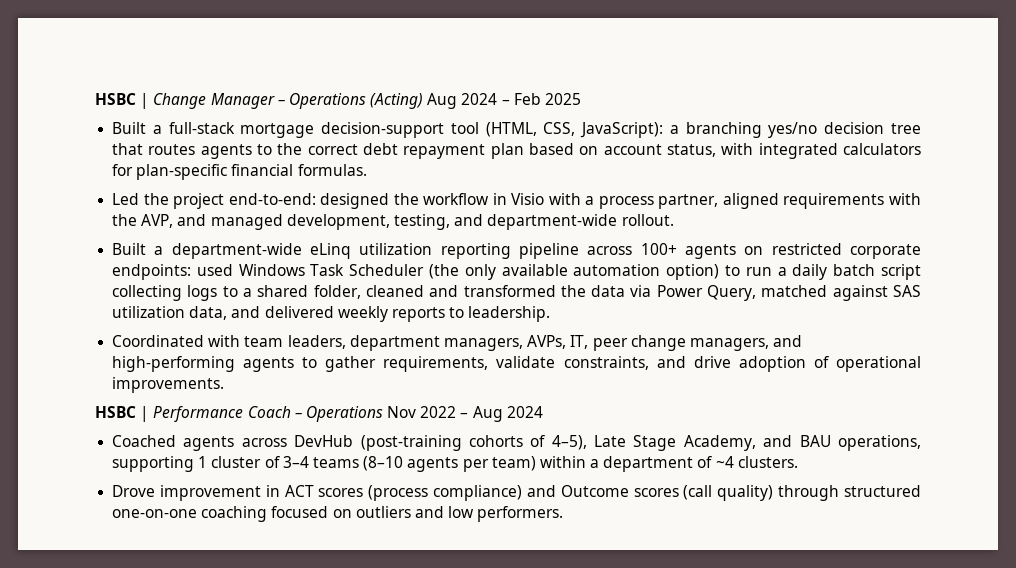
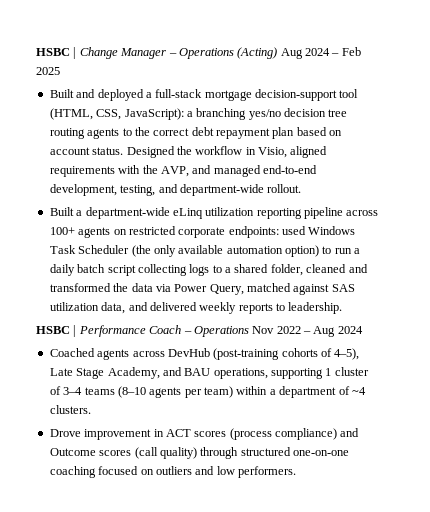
(147, 128) none -> [76,89,144,101] and deployed
[112,143,196,155] that routes -> [49,128,85,139] routing
[667,143,921,159] [112,164,367,180] [112,193,719,209] status, with integrated calculators for plan-specific financial formulas. // Led the project end-to-end: designed the workflow in Visio with a process partner, -> [92,146,287,158] status. Designed the workflow in Visio,
(283, 222) none -> [263,165,317,174] end-to-end
[112,335,803,351] [112,356,922,372] [112,377,225,393] // Coordinated with team leaders, department managers, AVPs, IT, peer change managers, and high-performing agents to gather requirements, validate constraints, and drive adoption of operational improvements. -> (343, 308) none

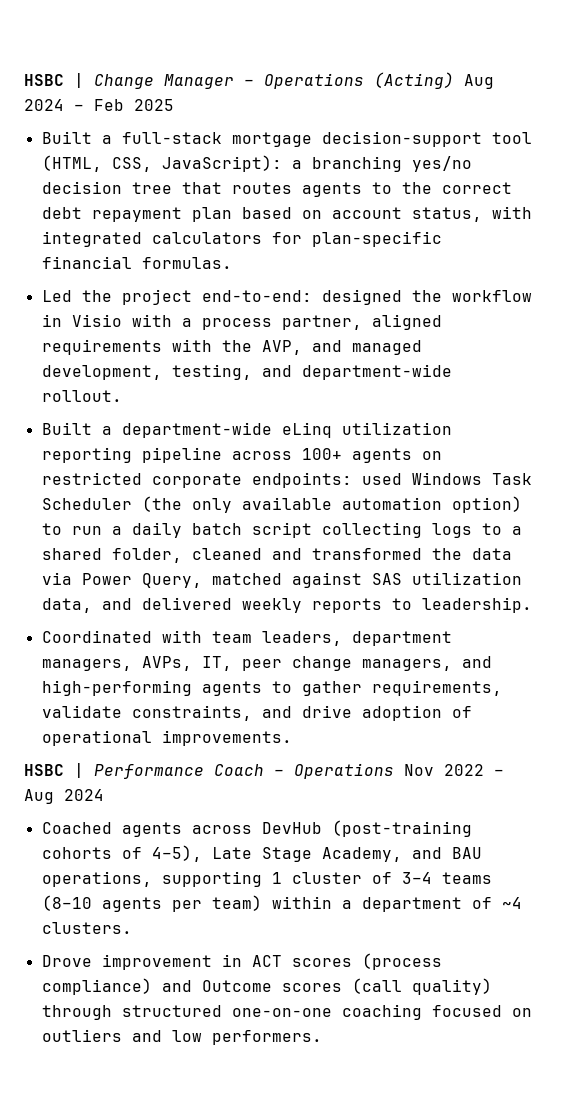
[76,89,144,101] and deployed -> (92, 137) none
[49,128,85,139] routing -> [181,182,292,194] that routes
[92,146,287,158] status. Designed the workflow in Visio, -> [411,206,532,222] [41,231,442,247] [41,256,232,269] [41,289,532,305] [41,314,362,330] status, with integrated calculators for plan-specific financial formulas. // Led the project end-to-end: designed the workflow in Visio with a process partner,
[263,165,317,174] end-to-end -> (422, 347) none
(343, 308) none -> [41,630,452,646] [41,656,492,671] [41,680,502,696] [41,705,472,721] [41,730,292,746] // Coordinated with team leaders, department managers, AVPs, IT, peer change managers, and high-performing agents to gather requirements, validate constraints, and drive adoption of operational improvements.

